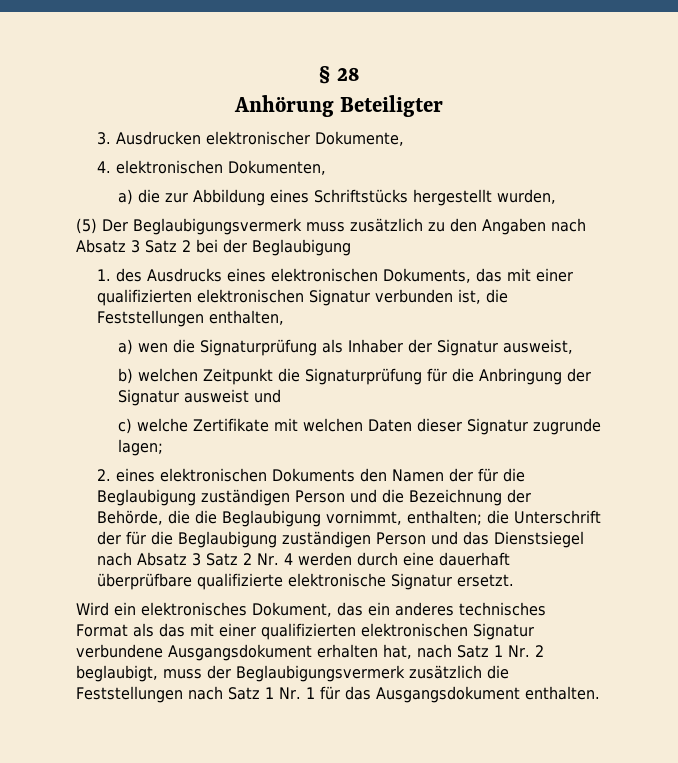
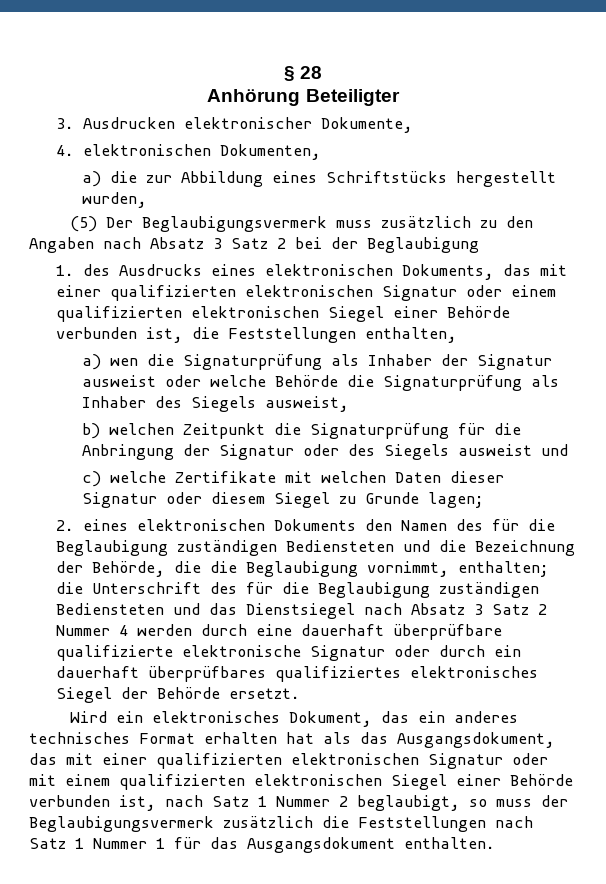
(371, 297) none -> [465,285,556,297] [55,306,510,322] oder einem qualifizierten elektronischen Siegel einer Behörde
(499, 347) none -> [81,375,559,391] [81,396,256,412] ausweist oder welche Behörde die Signaturprüfung als Inhaber des Siegels
(180, 397) none -> [302,444,449,460] oder des Siegels
[533,418,602,435] zugrunde -> [165,492,419,508] oder diesem Siegel zu Grunde
[449,468,526,482] [97,489,346,506] der für die Beglaubigung zuständigen Person -> [455,519,555,531] [55,540,394,556] des für die Beglaubigung zuständigen Bediensteten
[97,531,427,548] der für die Beglaubigung zuständigen Person -> [209,582,539,598] [55,603,164,615] des für die Beglaubigung zuständigen Bediensteten
[257,553,280,565] Nr. -> [55,625,110,636] Nummer
(453, 581) none -> [393,645,521,657] [55,666,538,682] [55,687,220,703] oder durch ein dauerhaft überprüfbares qualifiziertes elektronisches Siegel der Behörde
[133,623,534,640] [76,644,530,661] als das mit einer qualifizierten elektronischen Signatur verbundene Ausgangsdokument erhalten hat, nach Satz 1 Nr. -> [204,732,555,748] [29,753,548,769] [29,774,573,790] [29,795,330,811] erhalten hat als das Ausgangsdokument, das mit einer qualifizierten elektronischen Signatur oder mit einem qualifizierten elektronischen Siegel einer Behörde verbunden ist, nach Satz 1 Nummer
(158, 673) none -> [469,799,487,807] so
[278,687,301,699] Nr. -> [93,838,147,849] Nummer

